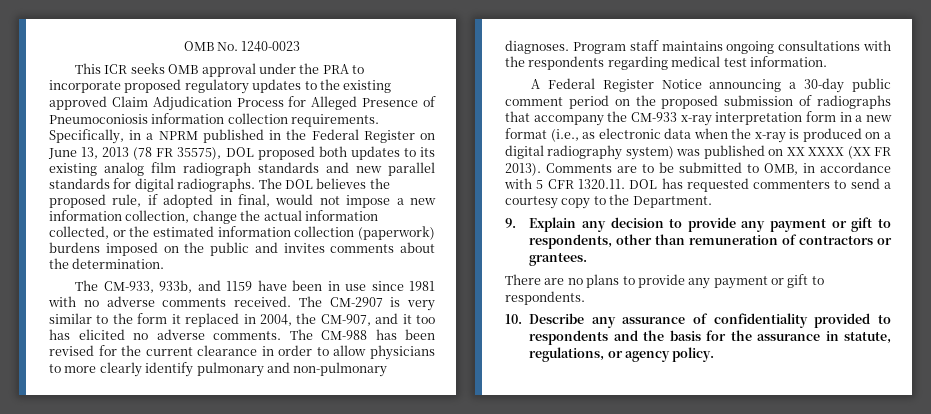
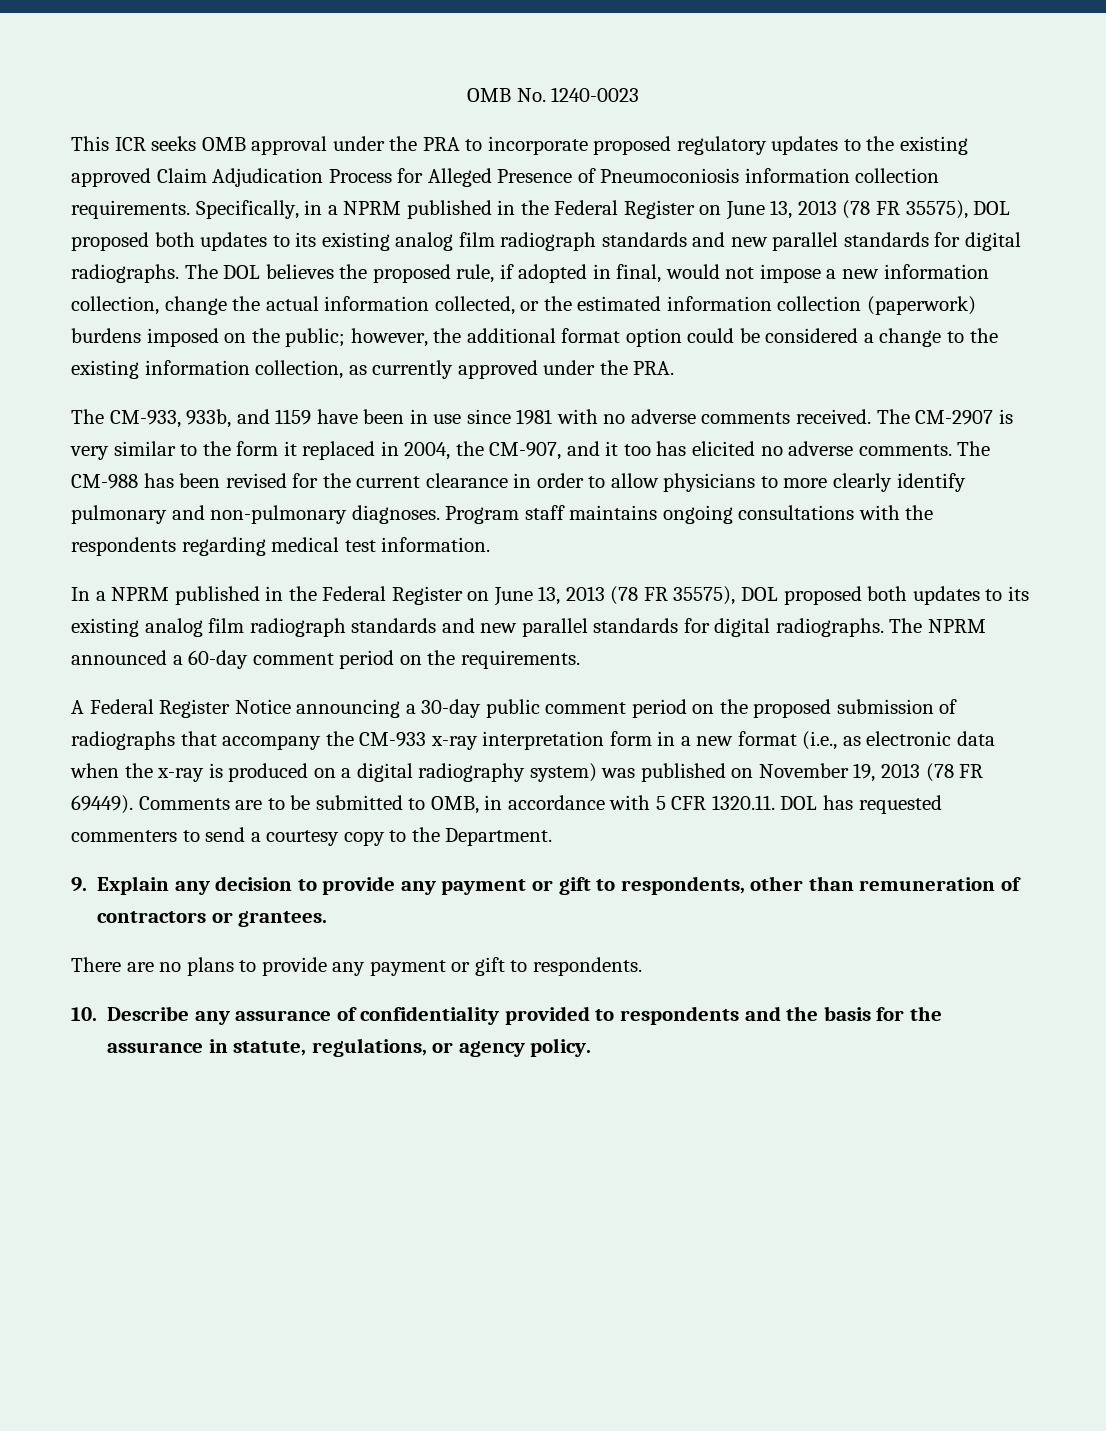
[210,242,435,256] [49,258,165,269] public and invites comments about the determination. -> [285,328,998,347] [71,360,675,379] public; however, the additional format option could be considered a change to the existing information collection, as currently approved under the PRA.
(827, 61) none -> [71,586,1029,606] [71,618,986,637] [71,650,580,669] // In a NPRM published in the Federal Register on June 13, 2013 (78 FR 35575), DOL proposed both updates to its existing analog film radiograph standards and new parallel standards for digital radiographs. The NPRM announced a 60-day comment period on the requirements.
[786,146,892,159] [505,163,541,176] XX XXXX (XX FR 2013). -> [758,763,984,782] [71,795,133,814] November 19, 2013 (78 FR 69449).

